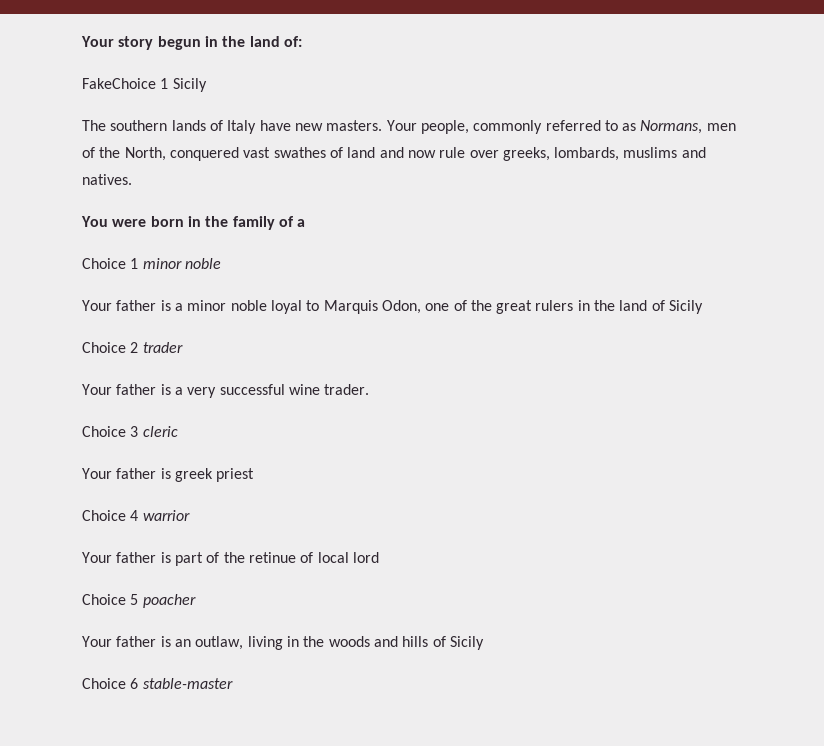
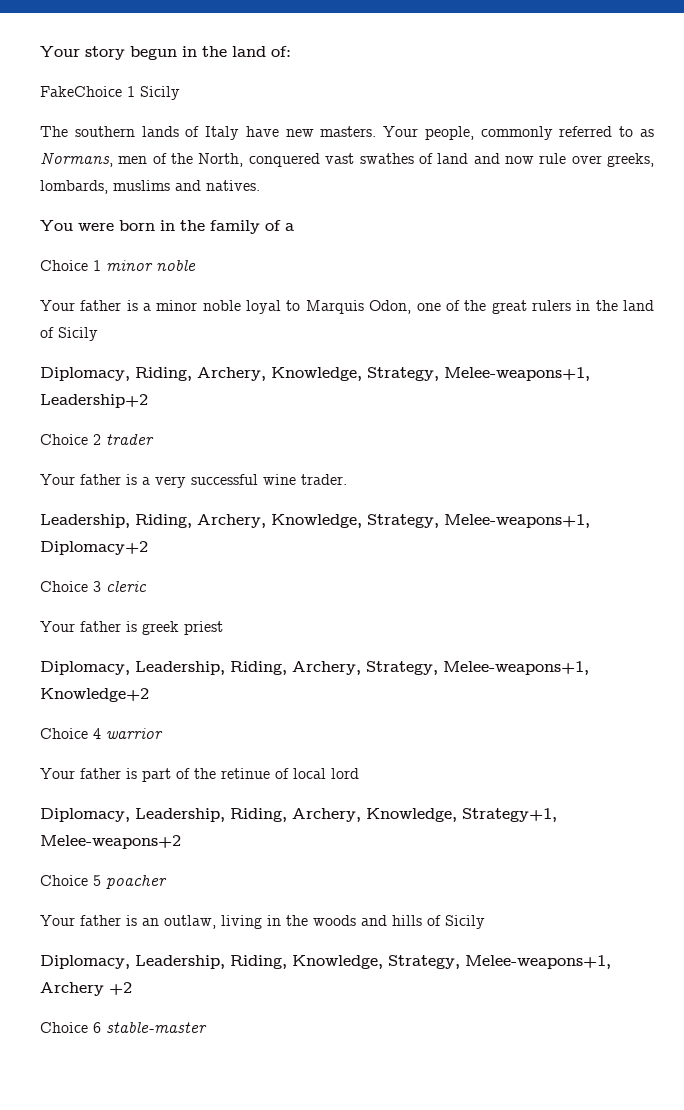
(704, 307) none -> [40,367,590,381] [40,394,148,408] // Diplomacy, Riding, Archery, Knowledge, Strategy, Melee-weapons+1, Leadership+2
(370, 389) none -> [40,514,590,528] [40,541,148,555] // Leadership, Riding, Archery, Knowledge, Strategy, Melee-weapons+1, Diplomacy+2
(255, 475) none -> [40,661,589,675] [40,688,149,702] // Diplomacy, Leadership, Riding, Archery, Strategy, Melee-weapons+1, Knowledge+2
(379, 557) none -> [40,808,557,822] [40,835,181,849] // Diplomacy, Leadership, Riding, Archery, Knowledge, Strategy+1, Melee-weapons+2
(484, 643) none -> [40,955,611,969] [40,982,132,996] // Diplomacy, Leadership, Riding, Knowledge, Strategy, Melee-weapons+1, Archery +2

